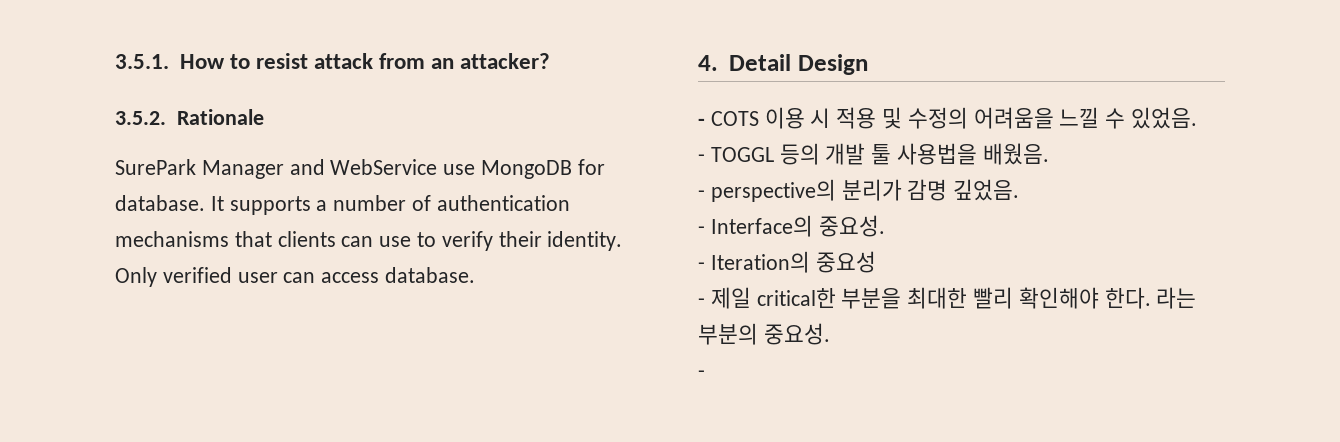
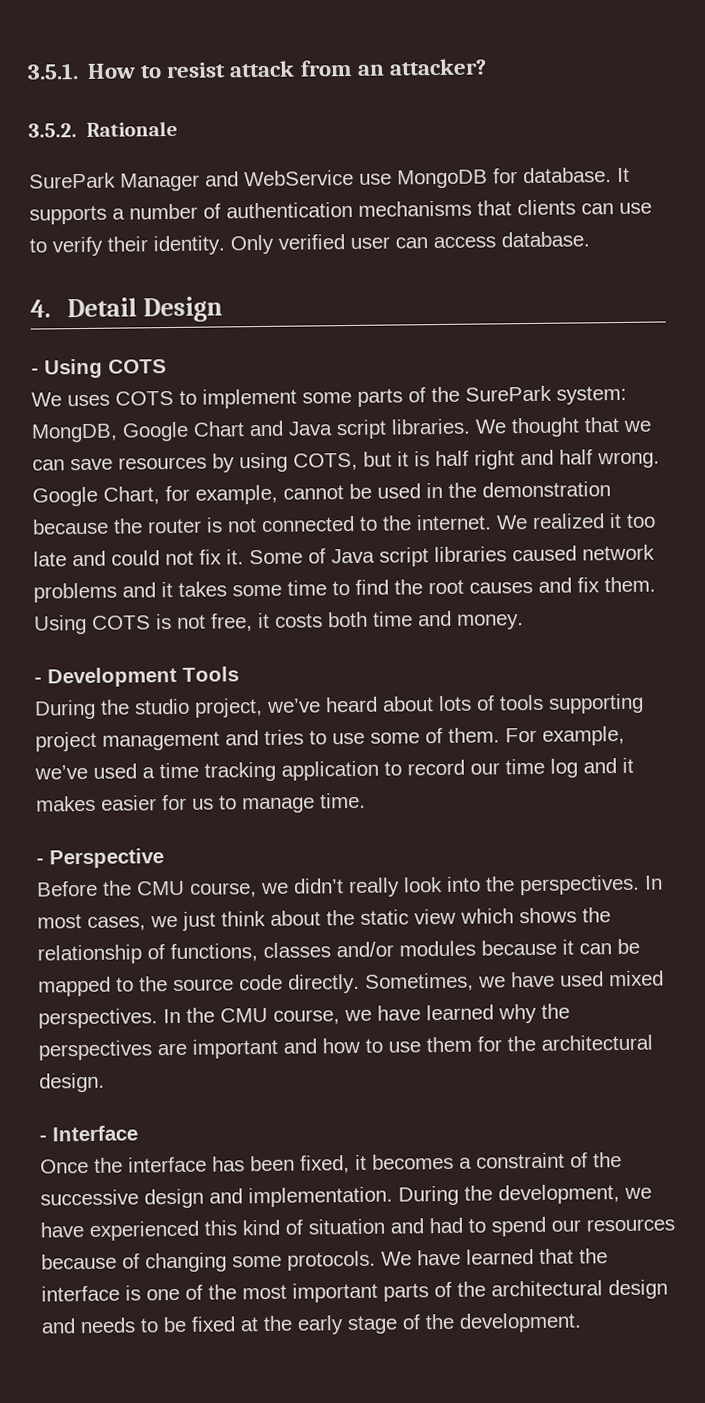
[710,107,1198,129] [698,143,1049,165] [698,179,1020,202] [698,215,885,237] [698,251,876,273] [698,287,1197,309] [698,323,830,345] [698,370,705,378] COTS 이용 시 적용 및 수정의 어려움을 느낄 수 있었음. // - TOGGL 등의 개발 툴 사용법을 배웠음. // - perspective의 분리가 감명 깊었음. // - Interface의 중요성. // - Iteration의 중요성 // - 제일 critical한 부분을 최대한 빨리 확인해야 한다. 라는 부분의 중요성. // - -> [44,358,167,379] [31,385,627,409] [31,417,652,443] [32,449,660,473] [32,481,611,507] [32,512,656,535] [33,544,655,567] [33,576,656,603] [34,610,524,635] [34,666,239,688] [34,693,644,720] [35,725,625,752] [34,757,634,782] [36,792,366,814] [36,848,164,869] [36,874,663,898] [37,907,611,931] [37,938,640,965] [38,970,664,997] [38,1003,570,1029] [38,1034,653,1061] [39,1072,105,1093] [39,1125,138,1142] [40,1152,622,1174] [40,1184,652,1209] [40,1216,675,1241] [41,1248,608,1273] [41,1279,668,1303] [41,1312,582,1335] Using COTS // We uses COTS to implement some parts of the SurePark system: MongDB, Google Chart and Java script libraries. We thought that we can save resources by using COTS, but it is half right and half wrong. Google Chart, for example, cannot be used in the demonstration because the router is not connected to the internet. We realized it too late and could not fix it. Some of Java script libraries caused network problems and it takes some time to find the root causes and fix them. Using COTS is not free, it costs both time and money. // - Development Tools // During the studio project, we’ve heard about lots of tools supporting project management and tries to use some of them. For example, we’ve used a time tracking application to record our time log and it makes easier for us to manage time. // - Perspective // Before the CMU course, we didn’t really look into the perspectives. In most cases, we just think about the static view which shows the relationship of functions, classes and/or modules because it can be mapped to the source code directly. Sometimes, we have used mixed perspectives. In the CMU course, we have learned why the perspectives are important and how to use them for the architectural design. // - Interface // Once the interface has been fixed, it becomes a constraint of the successive design and implementation. During the development, we have experienced this kind of situation and had to spend our resources because of changing some protocols. We have learned that the interface is one of the most important parts of the architectural design and needs to be fixed at the early stage of the development.

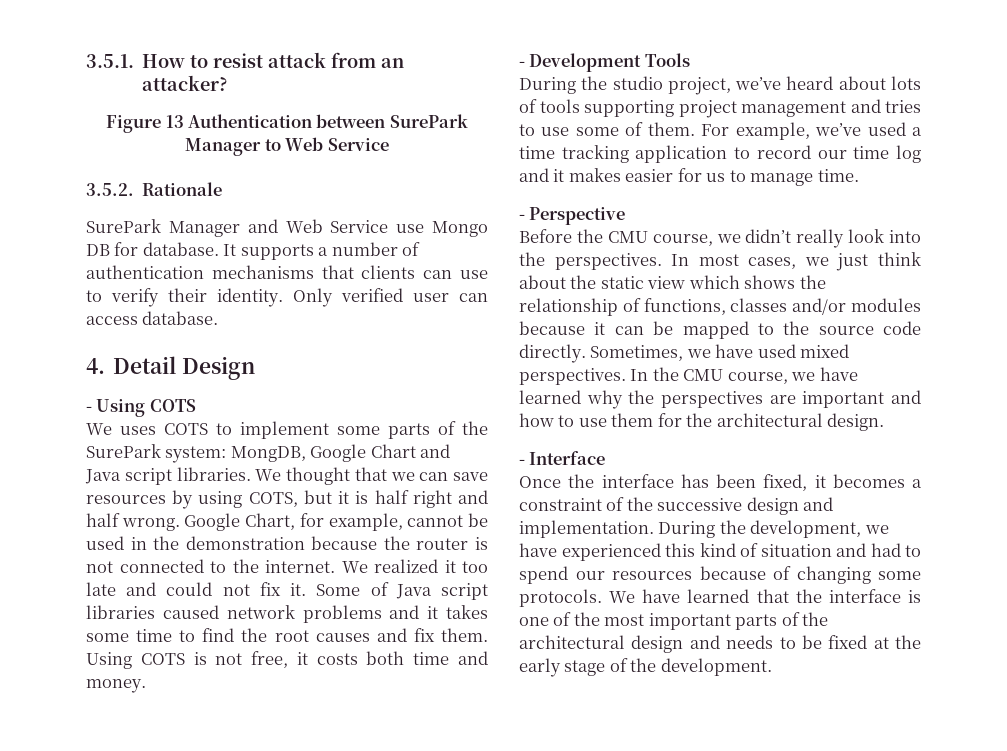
(487, 67) none -> [106,114,468,133] [185,137,389,156] // Figure 13 Authentication between SurePark Manager to Web Service
[244,169,488,189] WebService use MongoDB -> [285,219,488,237] [86,244,110,256] Web Service use Mongo DB

